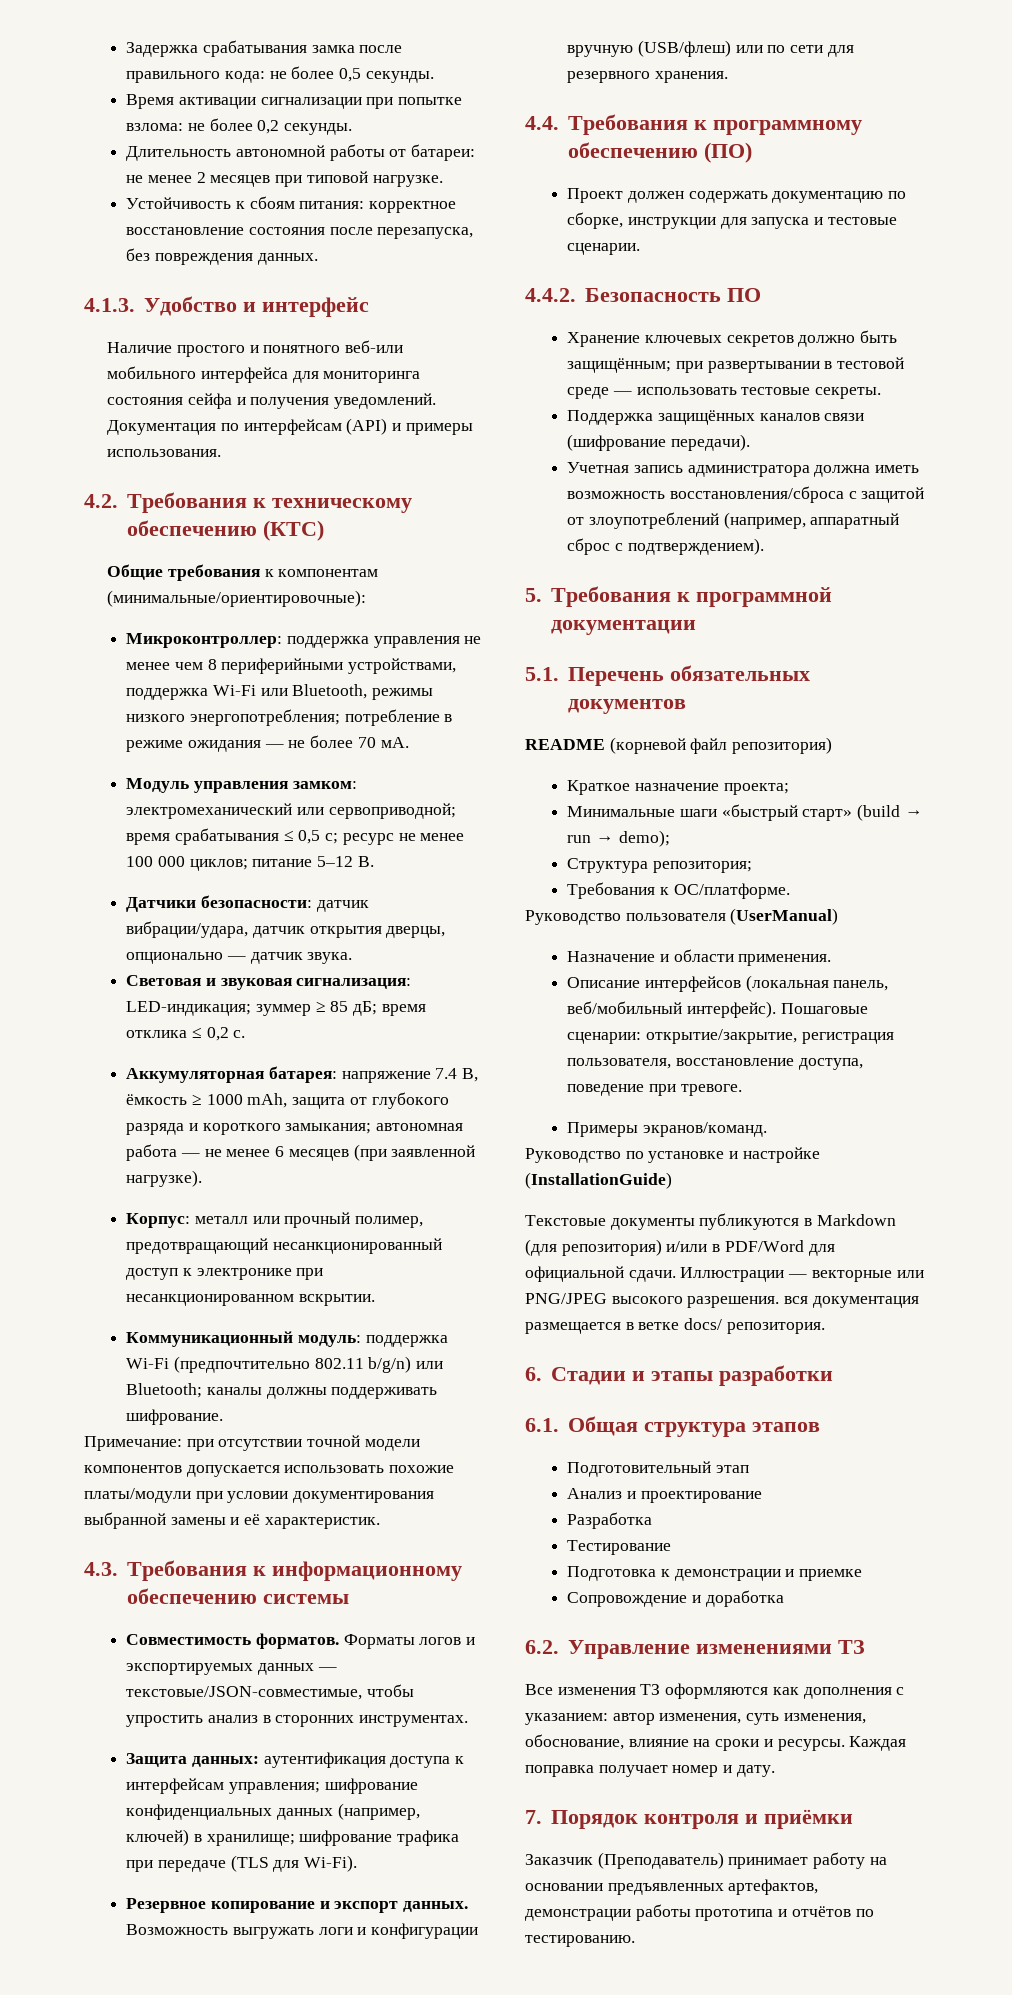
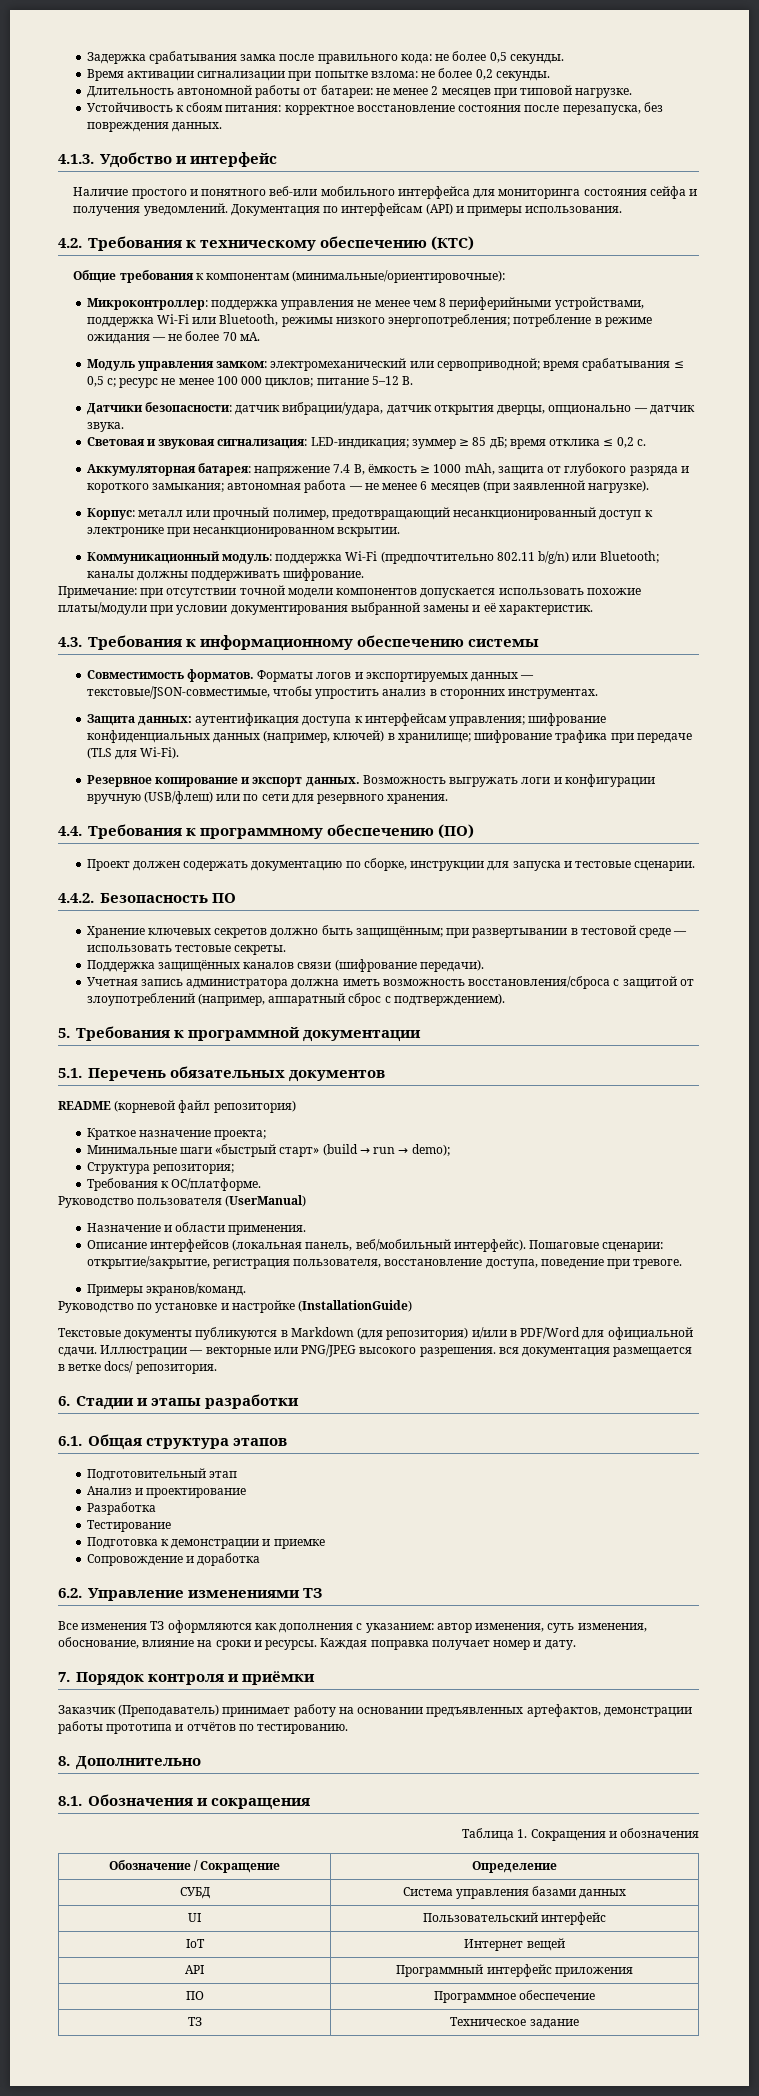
(635, 1941) none -> [58,1756,201,1770] [58,1794,311,1810] [462,1828,699,1841] [108,1860,281,1873] [472,1861,557,1873] [179,1887,210,1899] [402,1886,627,1899] [188,1913,201,1922] [422,1912,607,1925] [185,1939,205,1948] [464,1938,565,1951] [185,1965,204,1974] [396,1964,633,1977] [185,1991,204,2000] [433,1990,596,2003] [187,2017,202,2026] [450,2017,579,2029] // 8. Дополнительно // 8.1. Обозначения и сокращения // Таблица 1. Сокращения и обозначения // Обозначение / Сокращение | Определение // СУБД | Система управления базами данных // UI | Пользовательский интерфейс // IoT | Интернет вещей // API | Программный интерфейс приложения // ПО | Программное обеспечение // ТЗ | Техническое задание

